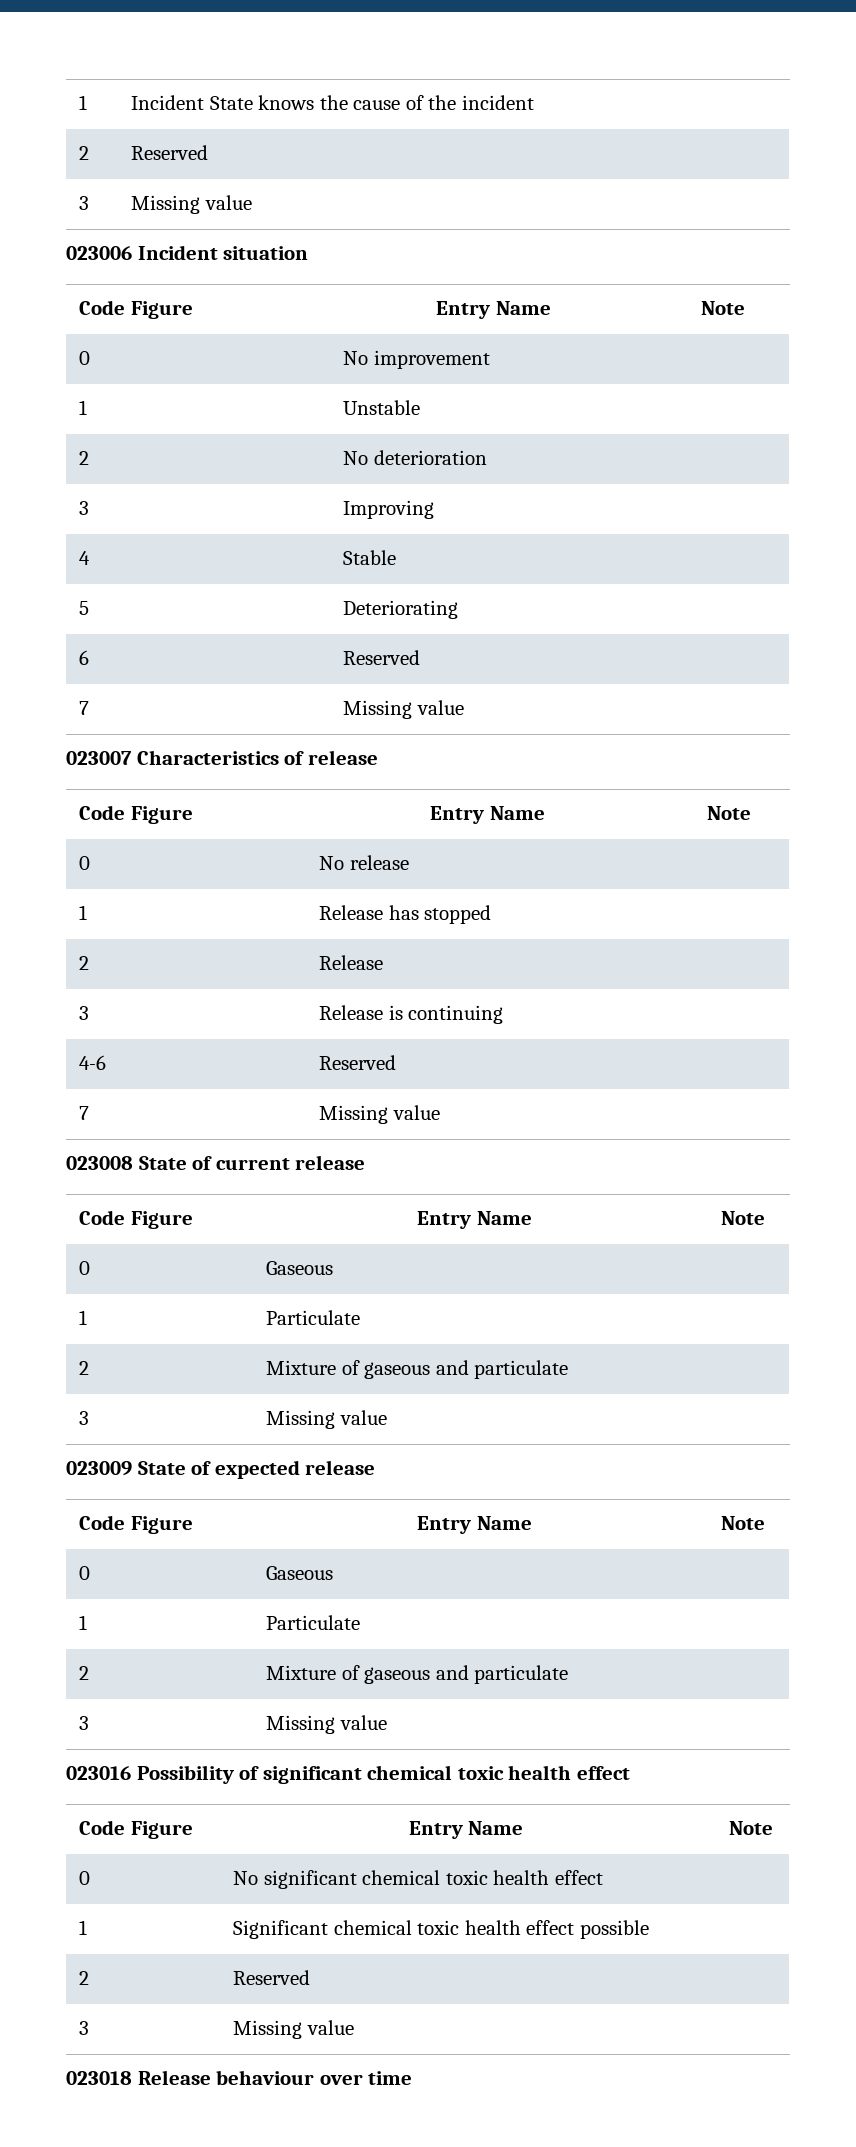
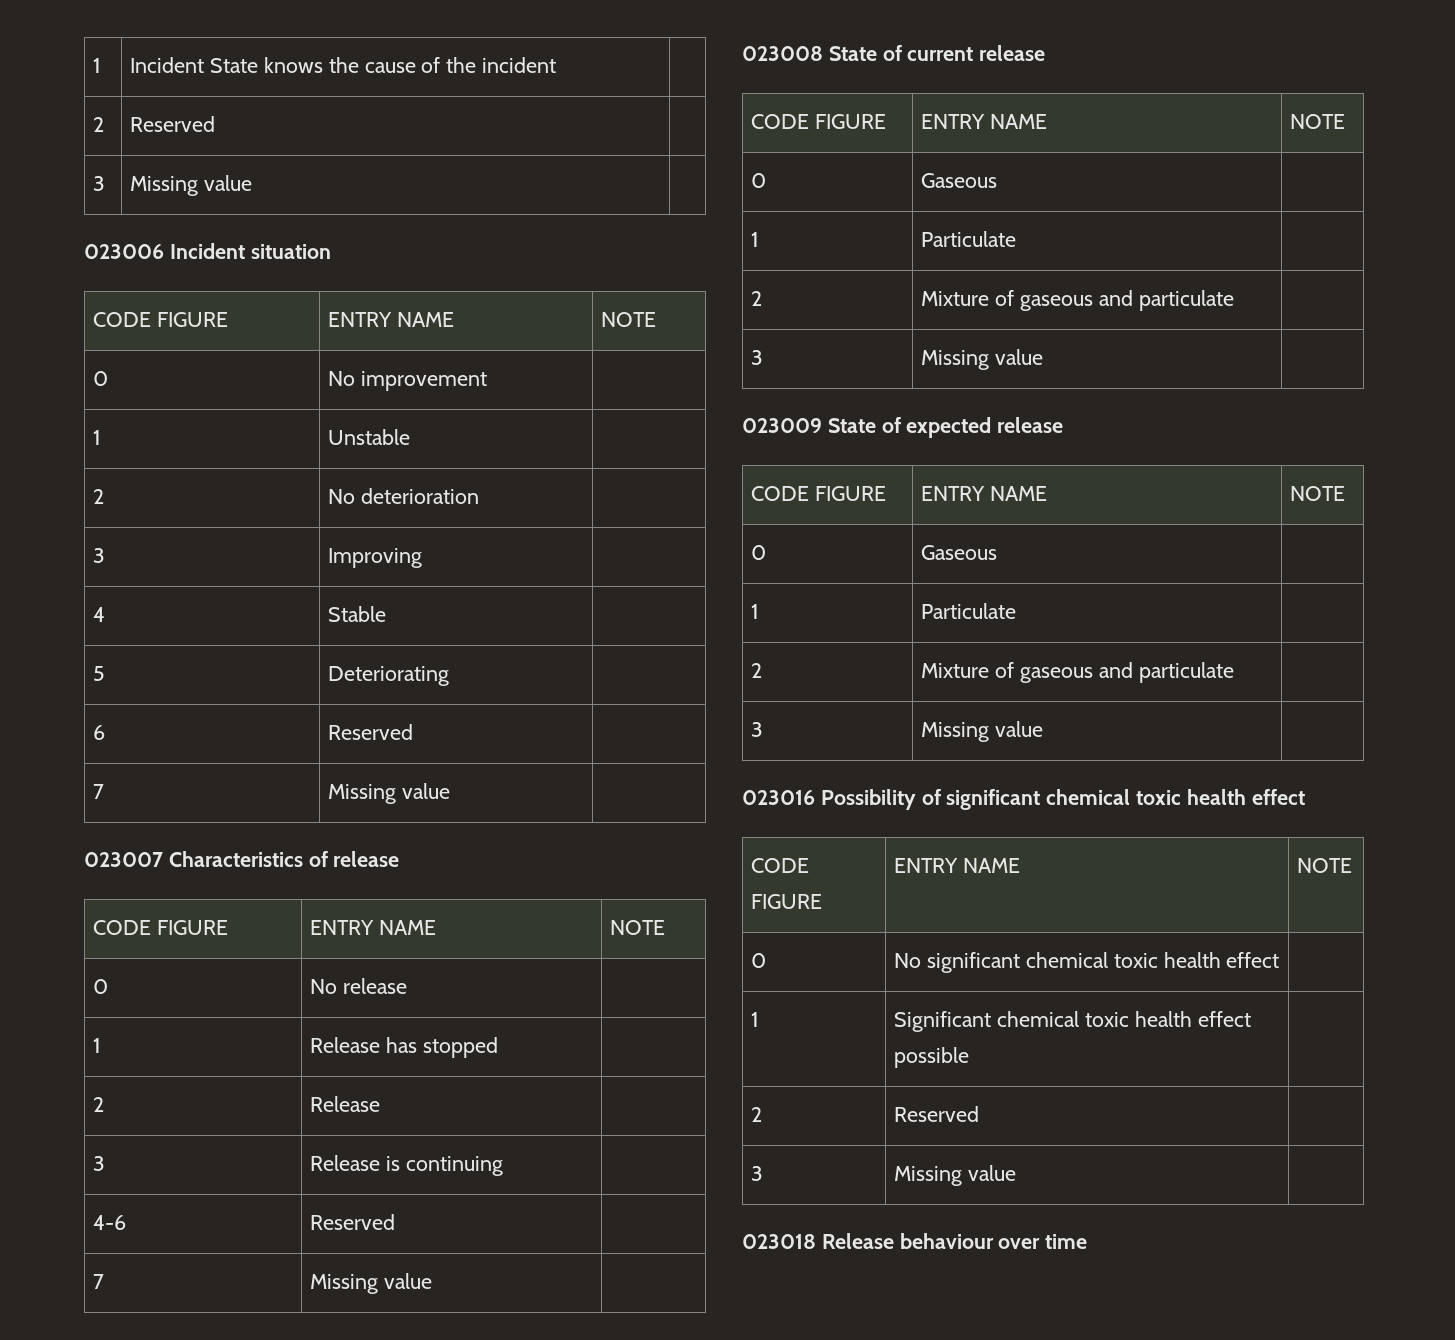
[79,300,193,319] [436,301,551,319] [701,301,745,315] Code Figure | Entry Name | Note -> [93,312,229,327] [328,312,455,327] [601,312,657,327] CODE FIGURE | ENTRY NAME | NOTE
[79,805,193,824] [430,806,545,824] [707,806,751,820] Code Figure | Entry Name | Note -> [93,920,229,935] [310,920,437,935] [610,920,666,935] CODE FIGURE | ENTRY NAME | NOTE
[79,1210,193,1229] [417,1211,532,1229] [720,1211,765,1225] Code Figure | Entry Name | Note -> [751,114,887,129] [921,114,1048,129] [1290,114,1346,129] CODE FIGURE | ENTRY NAME | NOTE
[79,1515,193,1534] [417,1516,532,1534] [720,1516,765,1530] Code Figure | Entry Name | Note -> [751,486,887,501] [921,486,1048,501] [1290,486,1346,501] CODE FIGURE | ENTRY NAME | NOTE
[79,1820,193,1839] [408,1821,524,1839] [728,1821,773,1835] Code Figure | Entry Name | Note -> [751,858,810,873] [751,894,823,909] [894,858,1021,873] [1297,858,1353,873] CODE FIGURE | ENTRY NAME | NOTE

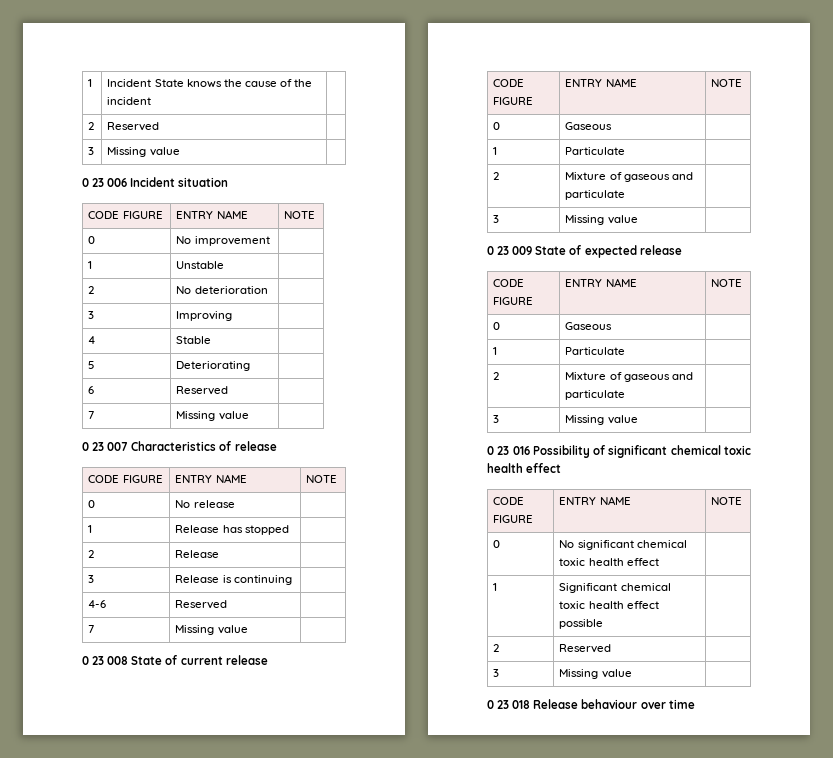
[84,244,164,259] 023006 -> [82,178,128,187] 0 23 006
[84,852,163,867] 023007 -> [82,442,129,451] 0 23 007
[742,46,823,61] 023008 -> [82,656,129,665] 0 23 008
[742,418,822,433] 023009 -> [487,246,533,255] 0 23 009
[742,790,815,805] 023016 -> [487,446,530,455] 0 23 016
[742,1234,816,1249] 023018 -> [487,700,531,709] 0 23 018

